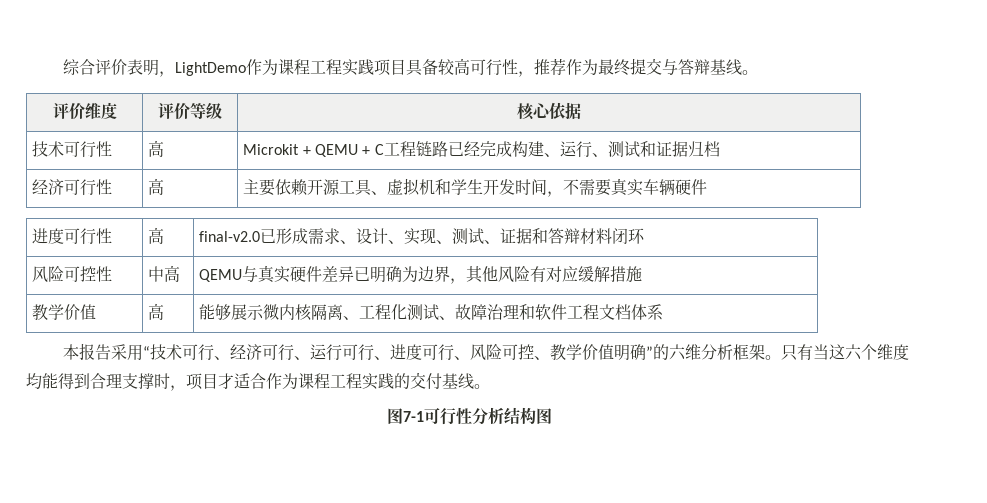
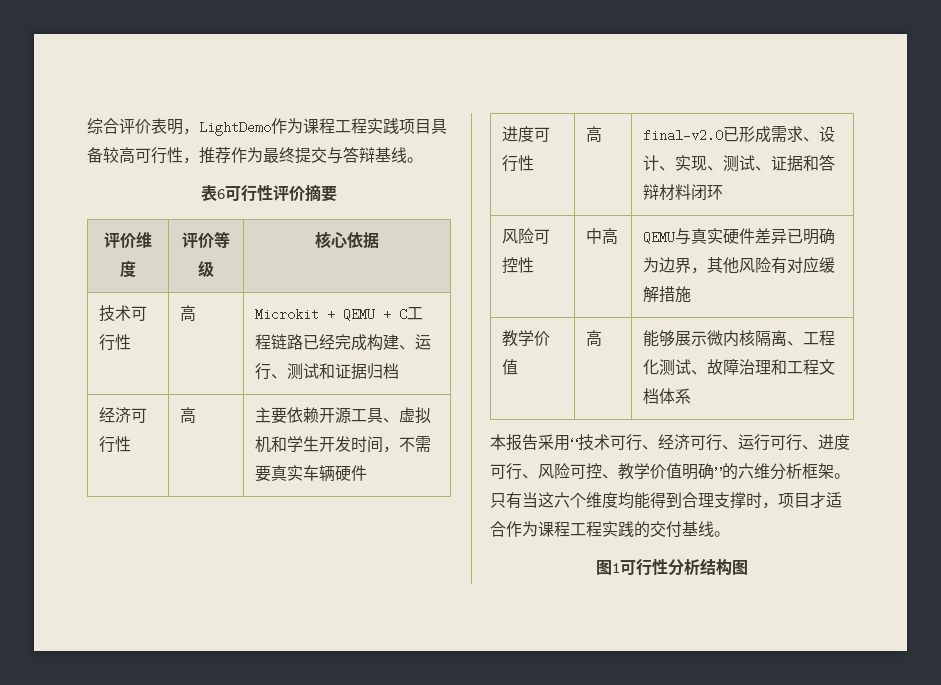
(759, 72) none -> [201,184,337,202] // 表6可行性评价摘要
[535,304,568,320] 软件 -> (788, 367) none
[402,411,424,422] 7-1 -> [612,563,620,573] 1

